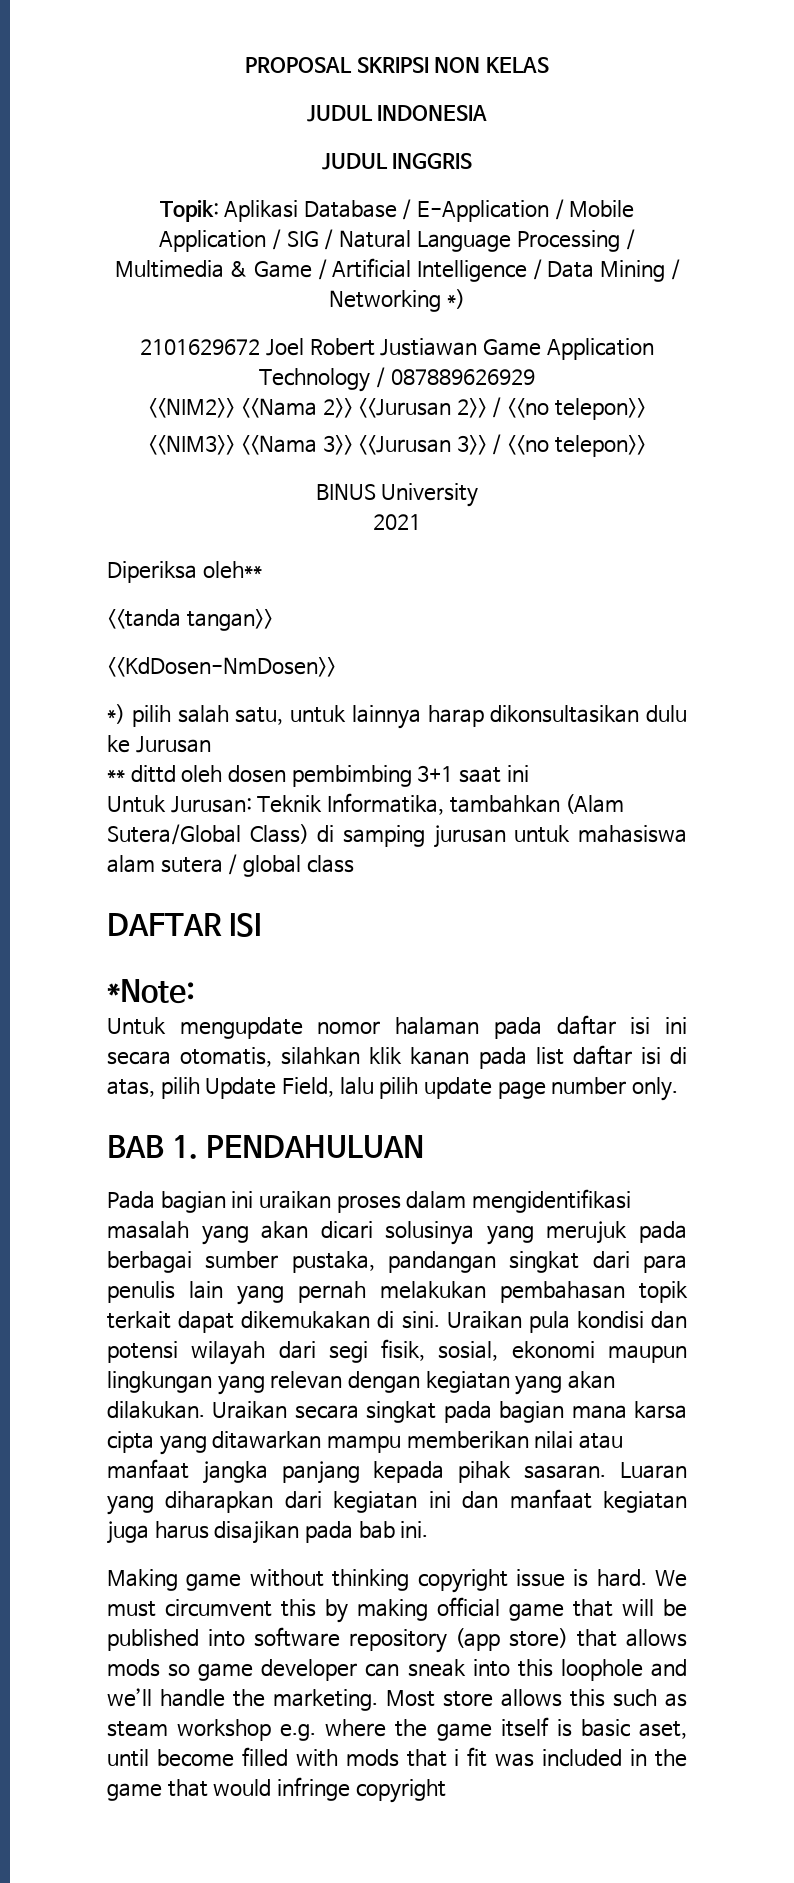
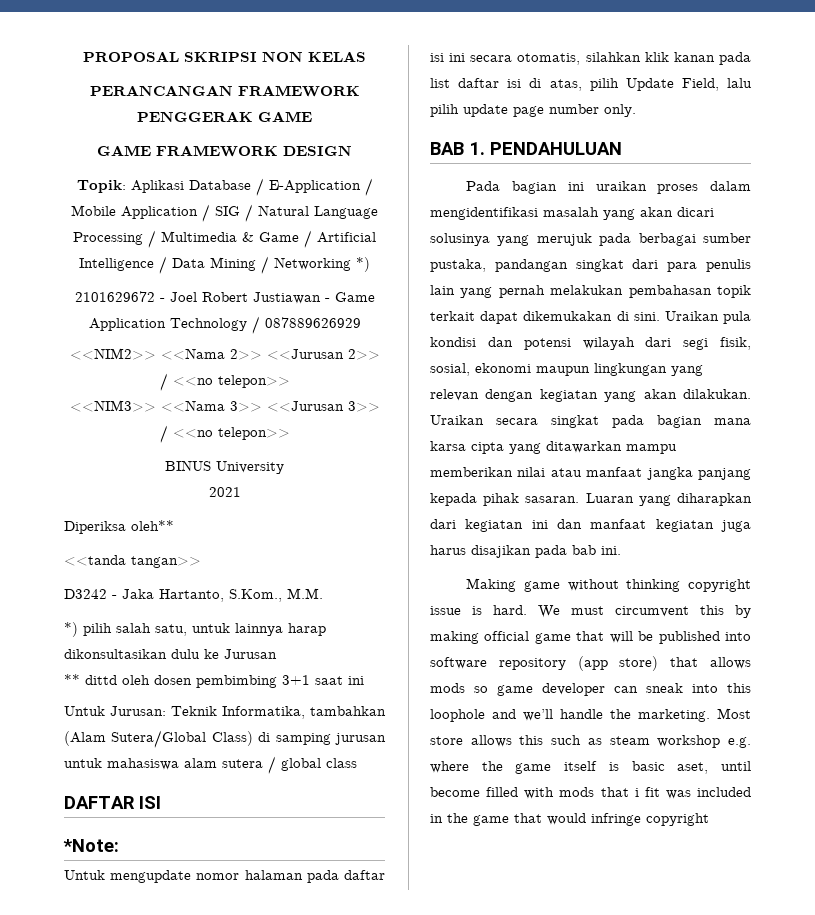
[306,105,488,122] [321,153,473,170] JUDUL INDONESIA // JUDUL INGGRIS -> [89,85,360,97] [137,111,312,122] [97,145,352,157] PERANCANGAN FRAMEWORK PENGGERAK GAME // GAME FRAMEWORK DESIGN
(261, 347) none -> [159,298,165,302] -
(478, 347) none -> [324,298,330,302] -
[107,657,336,677] <<KdDosen-NmDosen>> -> [64,588,323,602] D3242 - Jaka Hartanto, S.Kom., M.M.

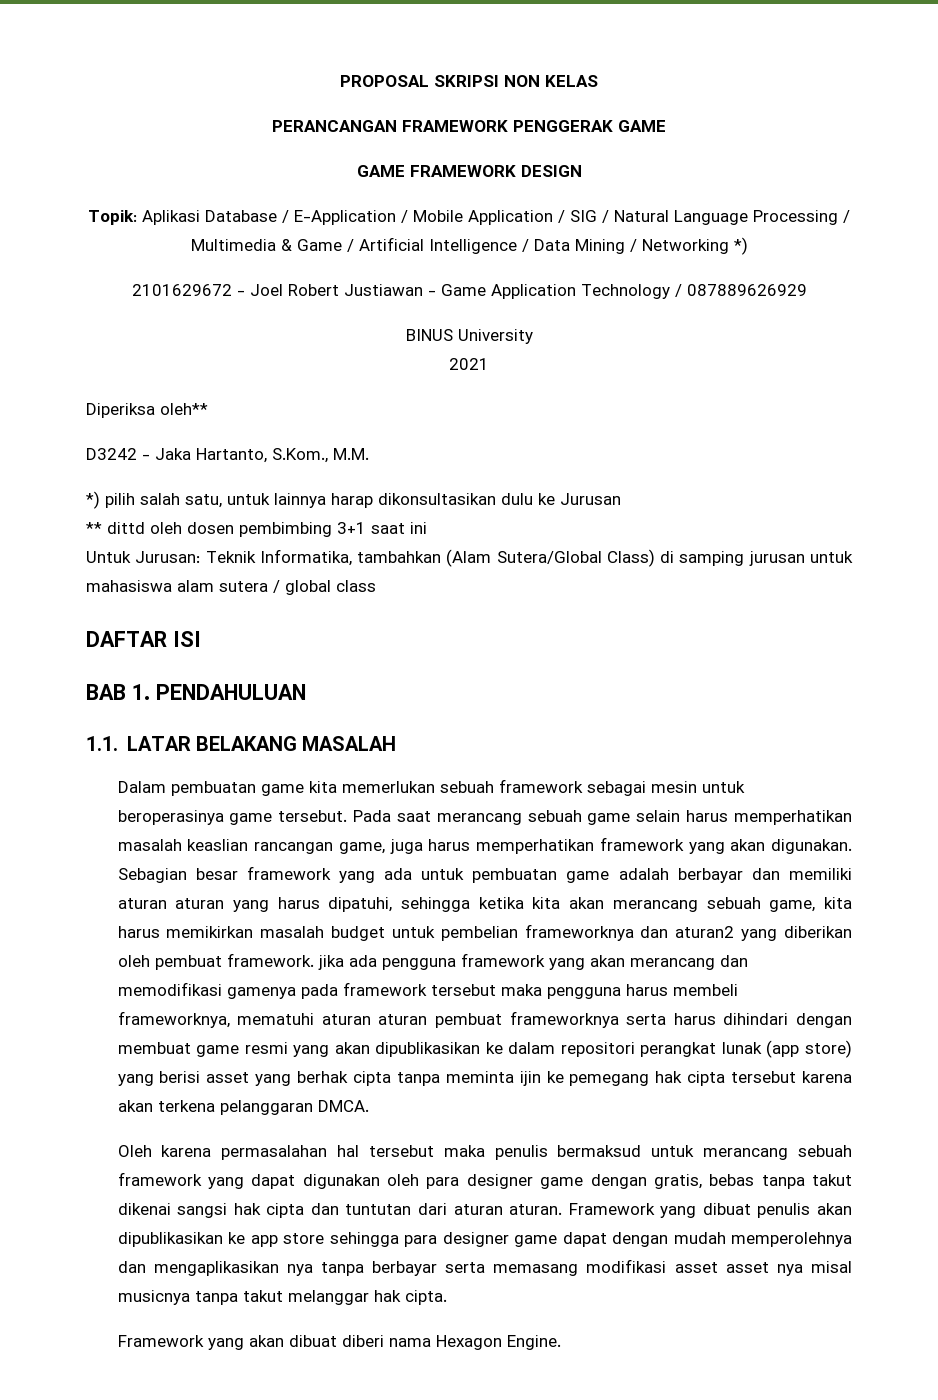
[69,348,380,360] [159,373,290,391] [69,400,380,412] [159,425,290,443] // <<NIM2>> <<Nama 2>> <<Jurusan 2>> / <<no telepon>> // <<NIM3>> <<Nama 3>> <<Jurusan 3>> / <<no telepon>> -> (807, 290) none
[64,555,201,568] // <<tanda tangan>> -> (208, 409) none
[63,839,119,852] [64,870,385,883] [430,52,751,65] [430,78,752,91] [430,104,636,117] [430,142,622,155] [466,181,751,194] [430,207,714,220] [430,233,751,246] [430,259,751,272] [430,285,751,298] [430,311,751,324] [430,337,751,350] [430,363,703,376] [430,389,751,402] [430,415,751,428] [430,441,677,454] [430,467,751,480] [430,493,752,506] [430,519,751,532] [430,545,621,558] [466,578,751,592] [430,605,751,618] [430,631,751,644] [430,656,751,671] [430,683,751,696] [430,708,751,722] [430,735,751,748] [430,761,751,774] [430,787,751,799] [430,813,709,826] *Note: // Untuk mengupdate nomor halaman pada daftar isi ini secara otomatis, silahkan klik kanan pada list daftar isi di atas, pilih Update Field, lalu pilih update page number only. // BAB 1. PENDAHULUAN // Pada bagian ini uraikan proses dalam mengidentifikasi masalah yang akan dicari solusinya yang merujuk pada berbagai sumber pustaka, pandangan singkat dari para penulis lain yang pernah melakukan pembahasan topik terkait dapat dikemukakan di sini. Uraikan pula kondisi dan potensi wilayah dari segi fisik, sosial, ekonomi maupun lingkungan yang relevan dengan kegiatan yang akan dilakukan. Uraikan secara singkat pada bagian mana karsa cipta yang ditawarkan mampu memberikan nilai atau manfaat jangka panjang kepada pihak sasaran. Luaran yang diharapkan dari kegiatan ini dan manfaat kegiatan juga harus disajikan pada bab ini. // Making game without thinking copyright issue is hard. We must circumvent this by making official game that will be published into software repository (app store) that allows mods so game developer can sneak into this loophole and we’ll handle the marketing. Most store allows this such as steam workshop e.g. where the game itself is basic aset, until become filled with mods that i fit was included in the game that would infringe copyright -> [86,684,306,700] [86,736,397,751] [117,779,745,796] [117,810,852,825] [117,837,852,854] [117,866,852,883] [117,897,852,912] [117,924,852,941] [117,953,748,970] [117,982,738,999] [117,1011,852,1028] [117,1040,852,1058] [117,1071,853,1086] [117,1100,369,1115] [117,1145,852,1160] [117,1172,853,1189] [117,1203,852,1218] [117,1232,852,1247] [117,1259,852,1276] [117,1290,447,1305] [117,1335,561,1350] BAB 1. PENDAHULUAN // 1.1. LATAR BELAKANG MASALAH // Dalam pembuatan game kita memerlukan sebuah framework sebagai mesin untuk beroperasinya game tersebut. Pada saat merancang sebuah game selain harus memperhatikan masalah keaslian rancangan game, juga harus memperhatikan framework yang akan digunakan. Sebagian besar framework yang ada untuk pembuatan game adalah berbayar dan memiliki aturan aturan yang harus dipatuhi, sehingga ketika kita akan merancang sebuah game, kita harus memikirkan masalah budget untuk pembelian frameworknya dan aturan2 yang diberikan oleh pembuat framework. jika ada pengguna framework yang akan merancang dan memodifikasi gamenya pada framework tersebut maka pengguna harus membeli frameworknya, mematuhi aturan aturan pembuat frameworknya serta harus dihindari dengan membuat game resmi yang akan dipublikasikan ke dalam repositori perangkat lunak (app store) yang berisi asset yang berhak cipta tanpa meminta ijin ke pemegang hak cipta tersebut karena akan terkena pelanggaran DMCA. // Oleh karena permasalahan hal tersebut maka penulis bermaksud untuk merancang sebuah framework yang dapat digunakan oleh para designer game dengan gratis, bebas tanpa takut dikenai sangsi hak cipta dan tuntutan dari aturan aturan. Framework yang dibuat penulis akan dipublikasikan ke app store sehingga para designer game dapat dengan mudah memperolehnya dan mengaplikasikan nya tanpa berbayar serta memasang modifikasi asset asset nya misal musicnya tanpa takut melanggar hak cipta. // Framework yang akan dibuat diberi nama Hexagon Engine.

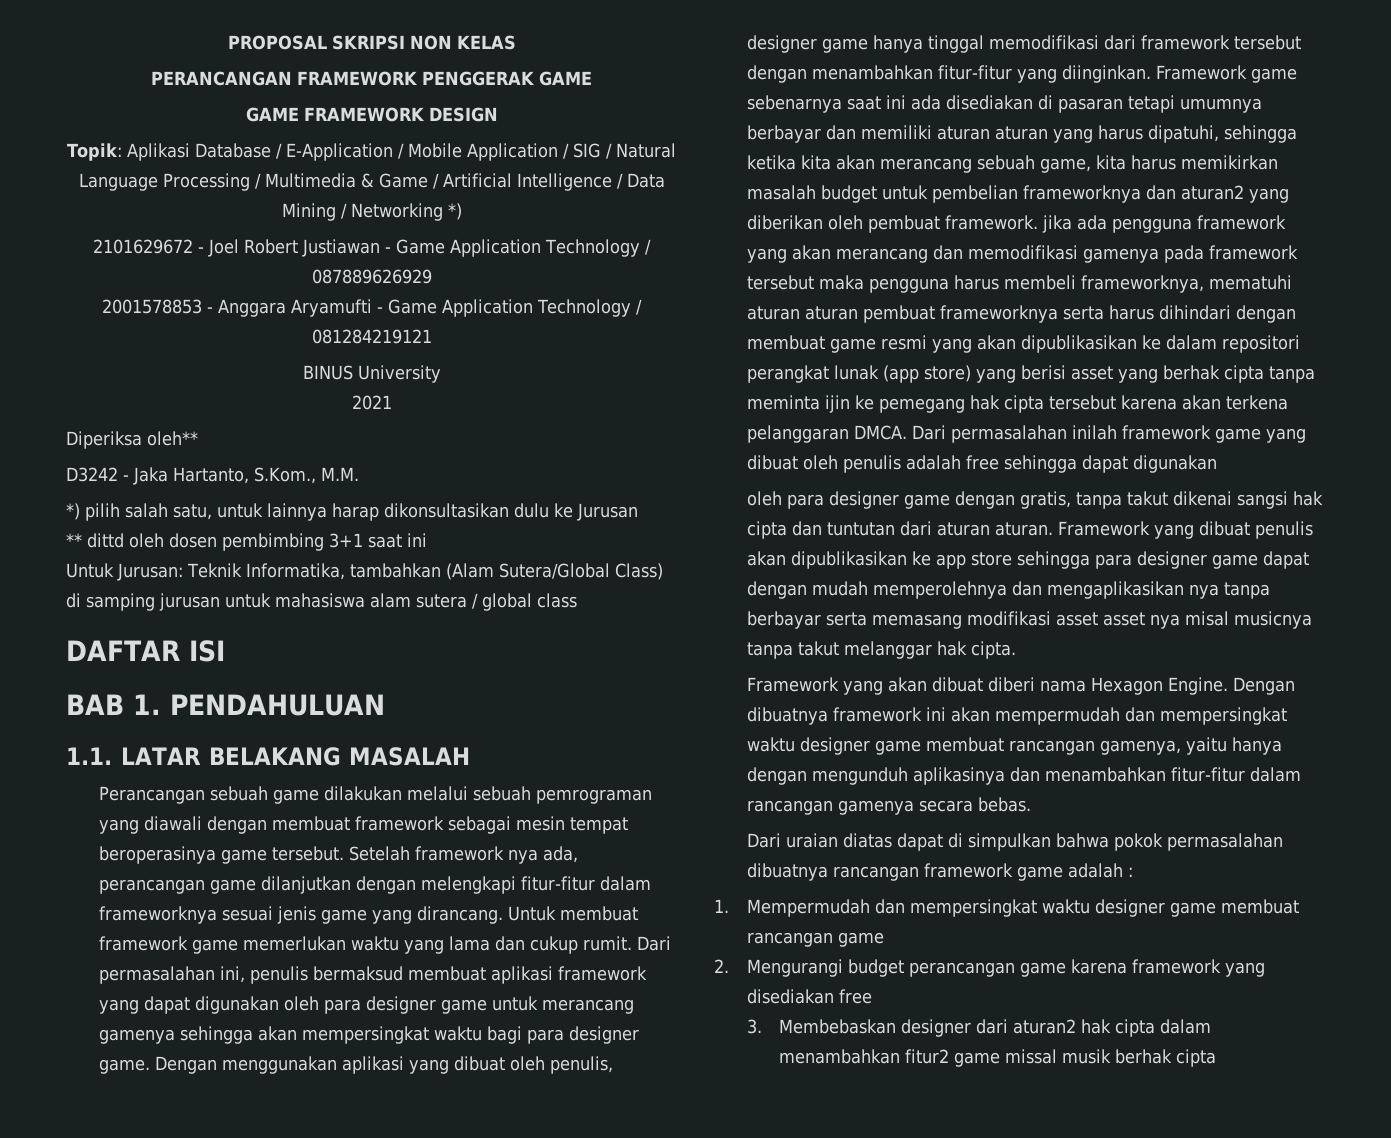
(807, 290) none -> [101,299,643,317] [311,329,432,344] // 2001578853 - Anggara Aryamufti - Game Application Technology / 081284219121
[117,781,494,796] Dalam pembuatan game kita memerlukan sebuah -> [98,786,652,804] [98,816,350,834] Perancangan sebuah game dilakukan melalui sebuah pemrograman yang diawali dengan membuat
[701,781,745,793] untuk -> [569,817,628,834] tempat
[353,810,852,825] [117,837,852,854] [117,866,669,883] Pada saat merancang sebuah game selain harus memperhatikan masalah keaslian rancangan game, juga harus memperhatikan framework yang akan digunakan. Sebagian besar framework yang ada untuk pembuatan game adalah -> [348,846,578,864] [98,876,651,894] [98,906,638,924] [98,936,671,954] [98,966,647,984] [98,996,634,1014] [98,1026,639,1044] [98,1056,613,1074] [746,35,1301,53] [746,65,1298,83] [746,95,1262,113] Setelah framework nya ada, perancangan game dilanjutkan dengan melengkapi fitur-fitur dalam frameworknya sesuai jenis game yang dirancang. Untuk membuat framework game memerlukan waktu yang lama dan cukup rumit. Dari permasalahan ini, penulis bermaksud membuat aplikasi framework yang dapat digunakan oleh para designer game untuk merancang gamenya sehingga akan mempersingkat waktu bagi para designer game. Dengan menggunakan aplikasi yang dibuat oleh penulis, designer game hanya tinggal memodifikasi dari framework tersebut dengan menambahkan fitur-fitur yang diinginkan. Framework game sebenarnya saat ini ada disediakan di pasaran tetapi umumnya
[117,1145,852,1160] [117,1172,380,1189] // Oleh karena permasalahan hal tersebut maka penulis bermaksud untuk merancang sebuah framework yang dapat digunakan -> [911,425,1306,443] [746,455,1217,473] Dari permasalahan inilah framework game yang dibuat oleh penulis adalah free sehingga dapat digunakan //
[709,1174,755,1186] bebas -> (1071, 500) none
(561, 1342) none -> [1232,677,1295,695] [746,707,1287,725] [746,737,1282,755] [746,767,1301,785] [746,797,1031,815] [746,833,1283,851] [746,863,1133,881] [714,899,1299,917] [746,932,884,947] [714,959,1265,977] [746,989,872,1004] [746,1019,1212,1037] [779,1049,1217,1067] Dengan dibuatnya framework ini akan mempermudah dan mempersingkat waktu designer game membuat rancangan gamenya, yaitu hanya dengan mengunduh aplikasinya dan menambahkan fitur-fitur dalam rancangan gamenya secara bebas. // Dari uraian diatas dapat di simpulkan bahwa pokok permasalahan dibuatnya rancangan framework game adalah : // 1. Mempermudah dan mempersingkat waktu designer game membuat rancangan game // 2. Mengurangi budget perancangan game karena framework yang disediakan free // 3. Membebaskan designer dari aturan2 hak cipta dalam menambahkan fitur2 game missal musik berhak cipta

